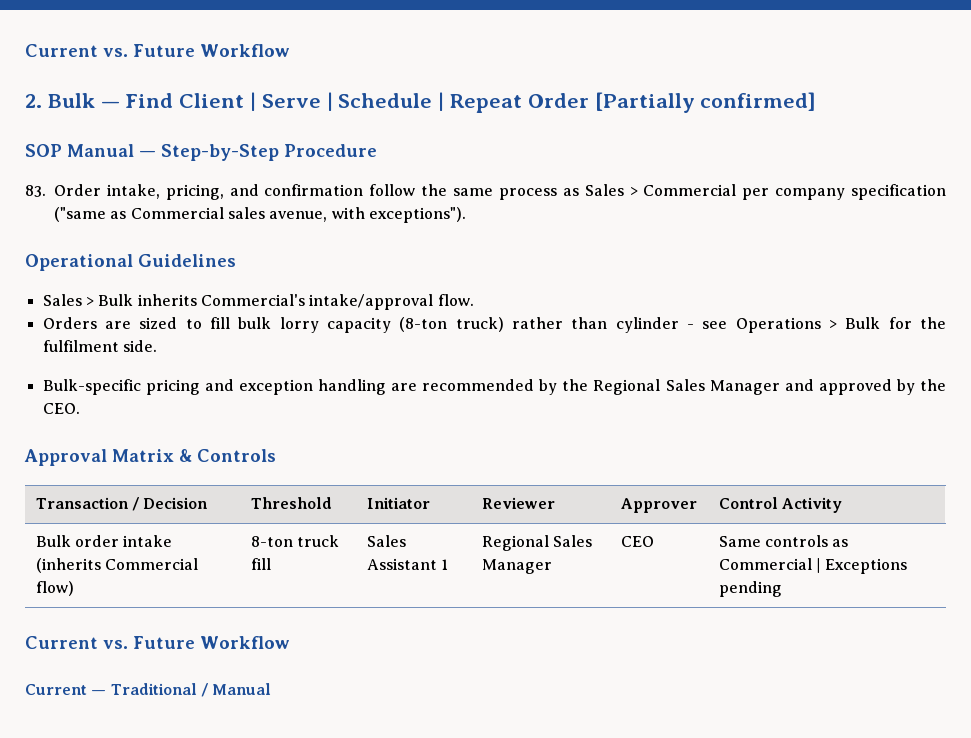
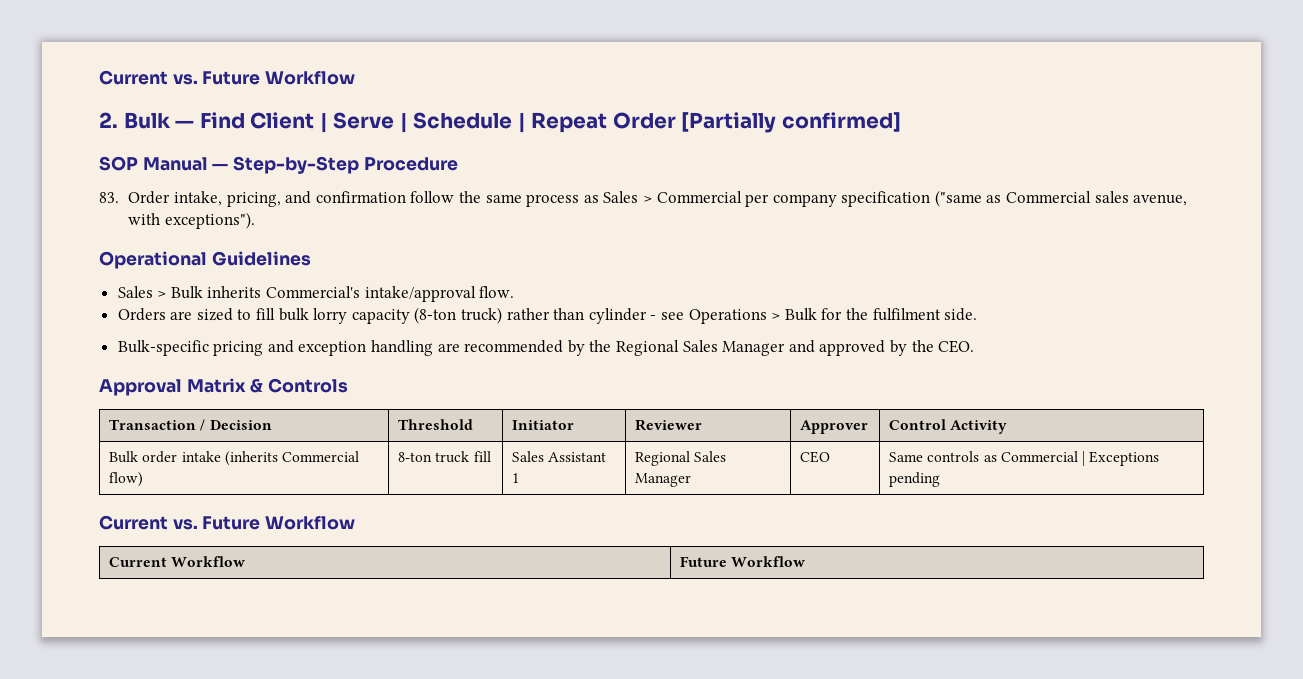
[25,683,272,697] // Current — Traditional / Manual -> [109,556,246,567] [680,556,806,567] // Current Workflow | Future Workflow

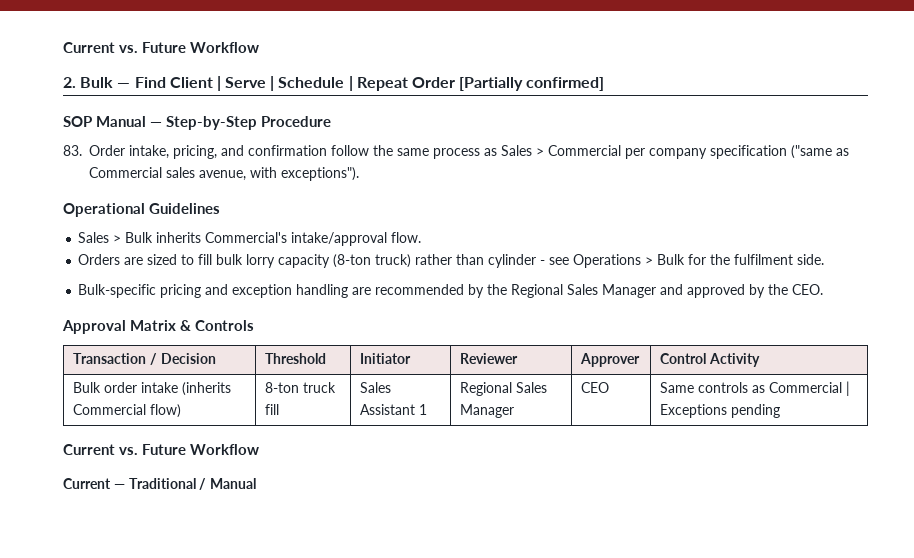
[109,556,246,567] [680,556,806,567] // Current Workflow | Future Workflow -> [63,478,257,490] // Current — Traditional / Manual

